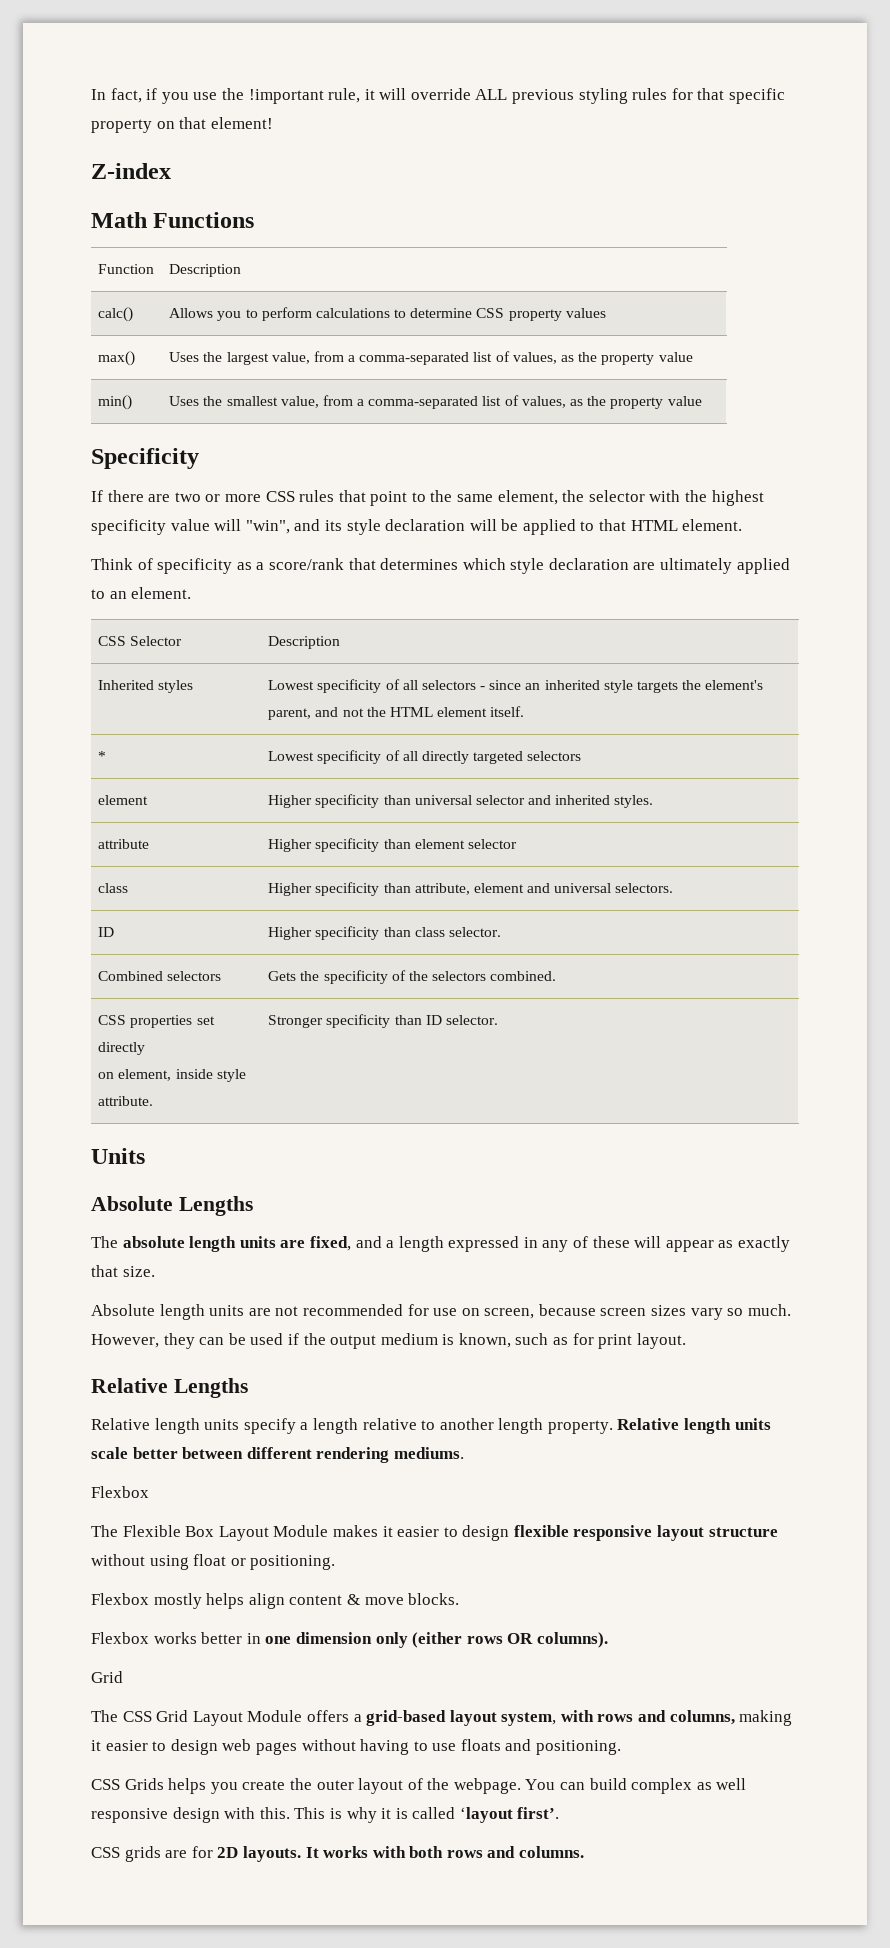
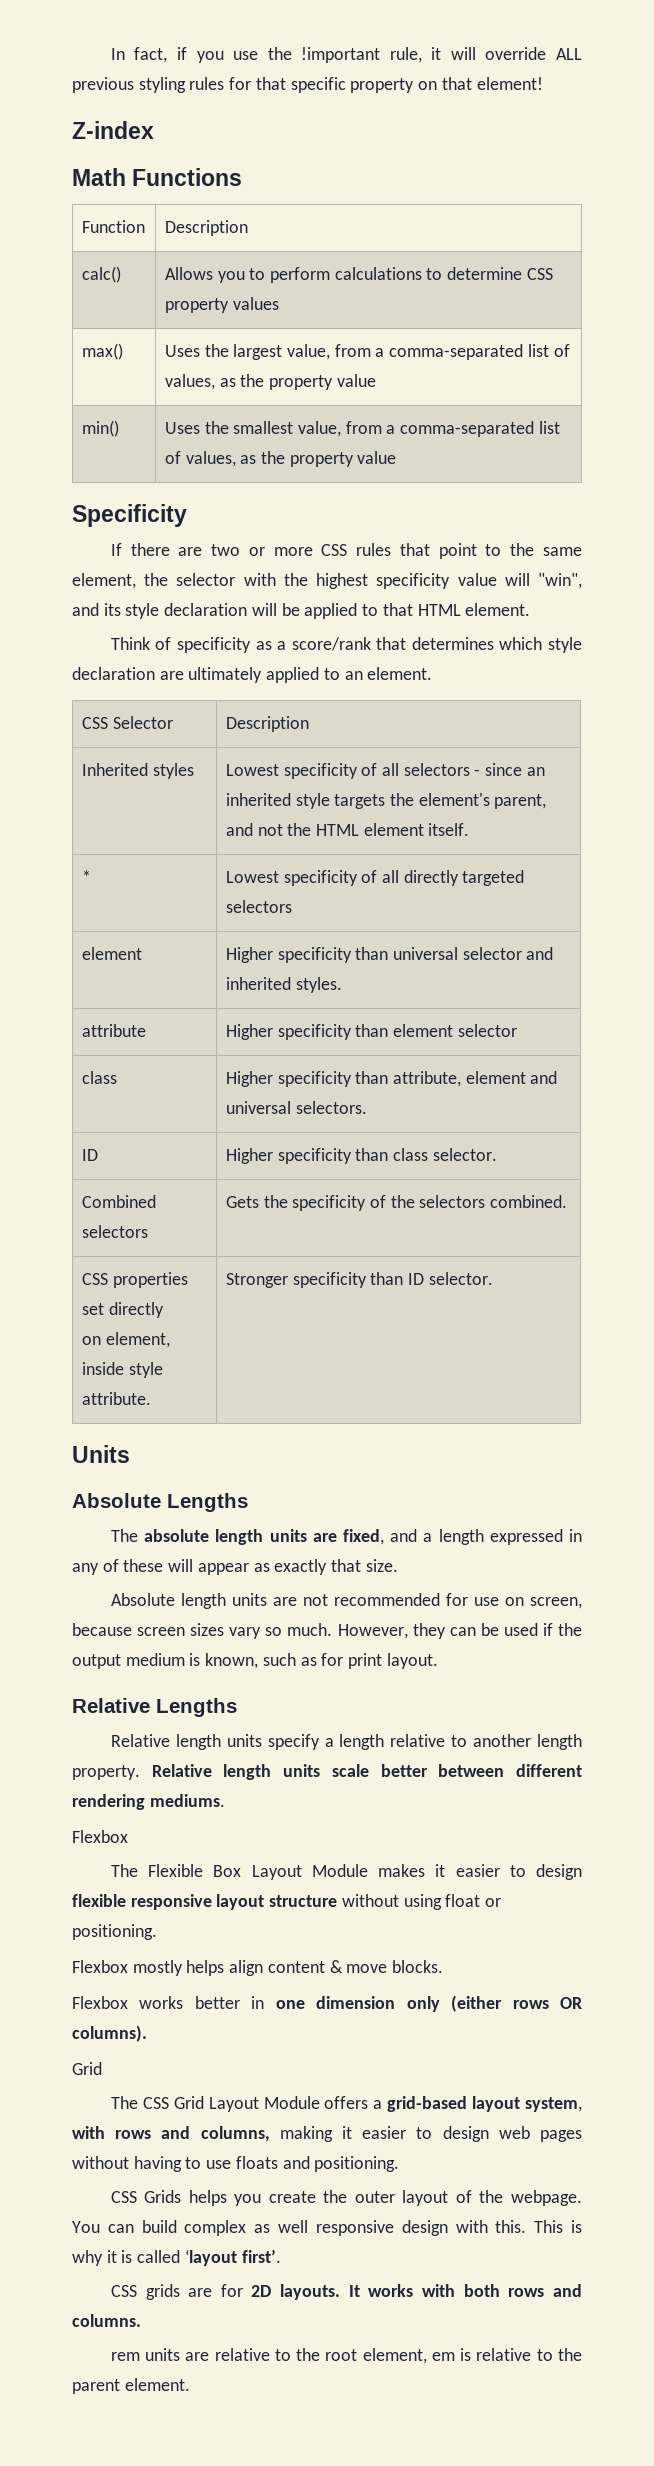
(585, 1852) none -> [110,2348,583,2364] [72,2378,190,2394] // rem units are relative to the root element, em is relative to the parent element.

